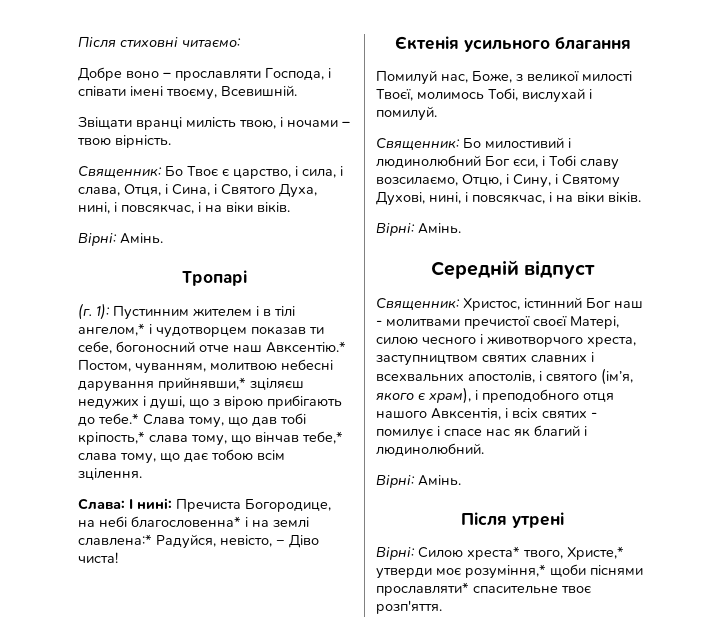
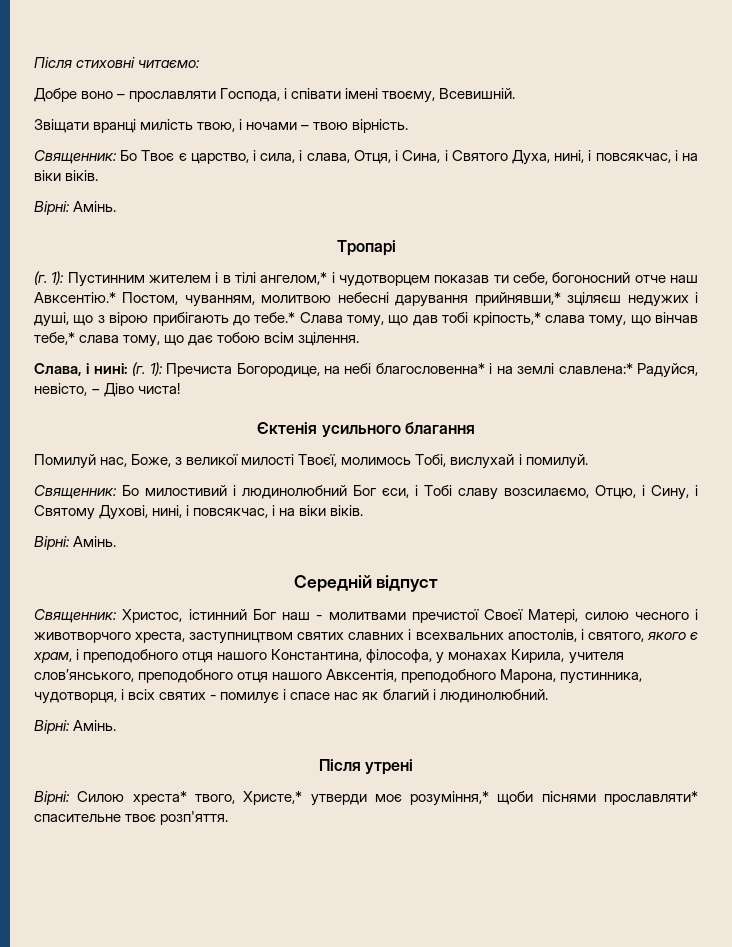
[78,498,172,510] Слава: І нині: -> [34,362,163,376] Слава, і нині: (г. 1):
[533,316,567,326] своєї -> [484,609,523,620] Своєї
[546,368,633,385] святого (ім’я, -> [587,632,644,642] святого,
[429,387,471,404] храм), -> [33,652,72,663] храм,
[431,408,501,420] Авксентія, -> [271,649,624,664] [34,669,643,684] [34,692,117,704] Константина, філософа, у монахах Кирила, учителя слов’янського, преподобного отця нашого Авксентія, преподобного Марона, пустинника, чудотворця,

